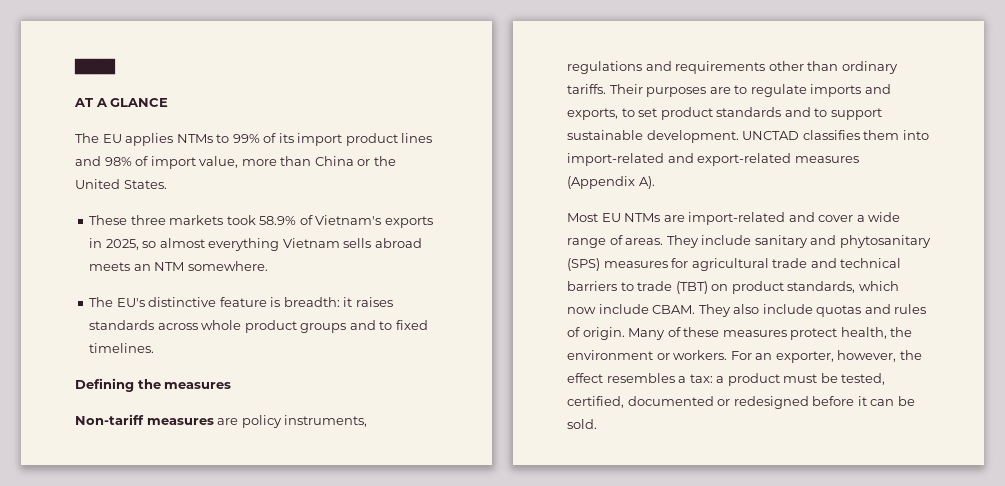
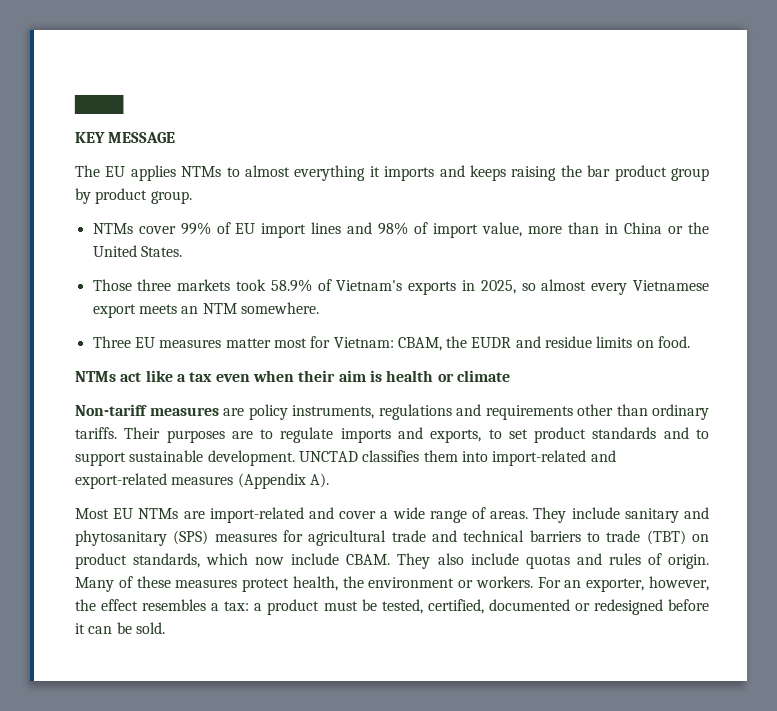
[74,98,169,107] AT A GLANCE -> [75,132,176,143] KEY MESSAGE
[232,133,398,146] 99% of its import product -> [245,165,709,181] [75,188,192,204] [92,222,307,238] almost everything it imports and keeps raising the bar product group by product group. // NTMs cover 99% of EU import
(312, 161) none -> [605,223,619,234] in
[89,215,128,225] These -> [92,279,132,291] Those
[208,238,422,251] everything Vietnam sells abroad -> [591,280,709,295] [92,304,136,318] every Vietnamese export
[89,297,393,307] [89,320,428,333] [89,343,155,353] [75,378,232,392] The EU's distinctive feature is breadth: it raises standards across whole product groups and to fixed timelines. // Defining the measures -> [92,336,691,351] [75,370,510,382] Three EU measures matter most for Vietnam: CBAM, the EUDR and residue limits on food. // NTMs act like a tax even when their aim is health or climate

